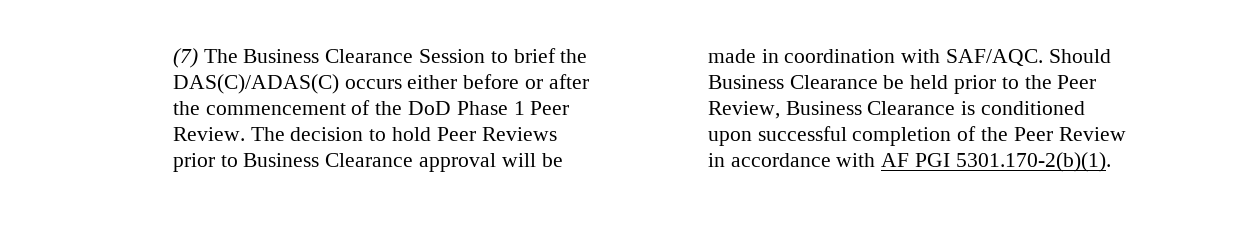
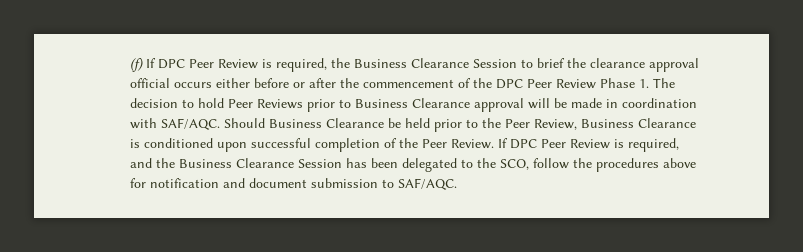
[172,48,238,68] (7) The -> [129,58,350,72] (f) If DPC Peer Review is required, the
[172,74,339,94] DAS(C)/ADAS(C) -> [589,58,699,72] [129,78,170,88] clearance approval official
[408,101,570,115] [172,127,245,141] DoD Phase 1 Peer Review. -> [495,78,649,89] DPC Peer Review Phase 1.
[1058,127,1126,141] [707,152,1111,172] Review in accordance with AF PGI 5301.170-2(b)(1). -> [450,138,679,152] [129,158,696,172] [129,178,457,190] Review. If DPC Peer Review is required, and the Business Clearance Session has been delegated to the SCO, follow the procedures above for notification and document submission to SAF/AQC.

